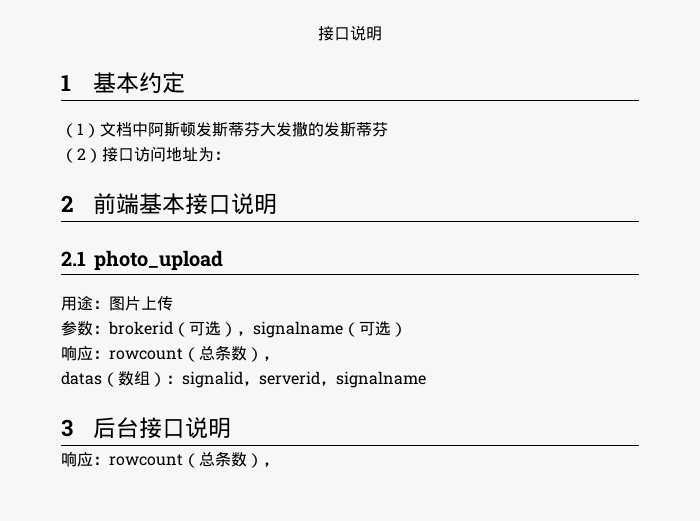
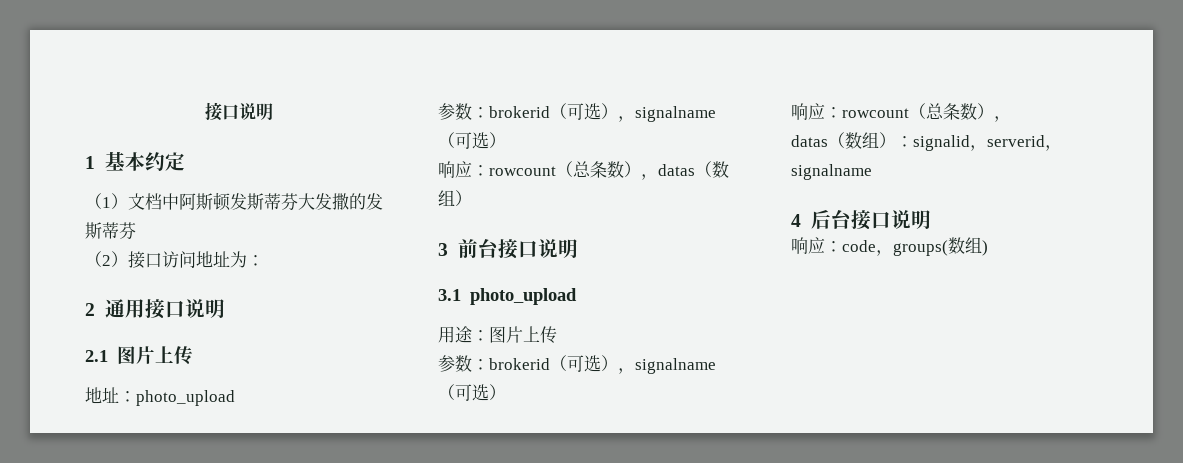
[92,193,277,215] [61,251,86,266] 前端基本接口说明 // 2.1 -> [104,299,225,319] [85,346,193,365] [85,387,235,406] [438,103,716,122] [438,132,506,149] [438,161,729,180] [438,190,472,206] [438,238,578,259] [438,289,461,301] 通用接口说明 // 2.1图片上传 // 地址：photo_upload // 参数：brokerid（可选），signalname（可选） // 响应：rowcount（总条数），datas（数组） // 3前台接口说明 // 3.1
[61,419,73,437] 3 -> [791,214,801,227] 4
[109,451,279,468] rowcount（总条数）， -> [842,237,988,256] code，groups(数组)

